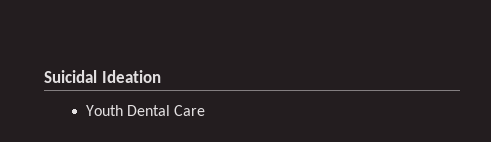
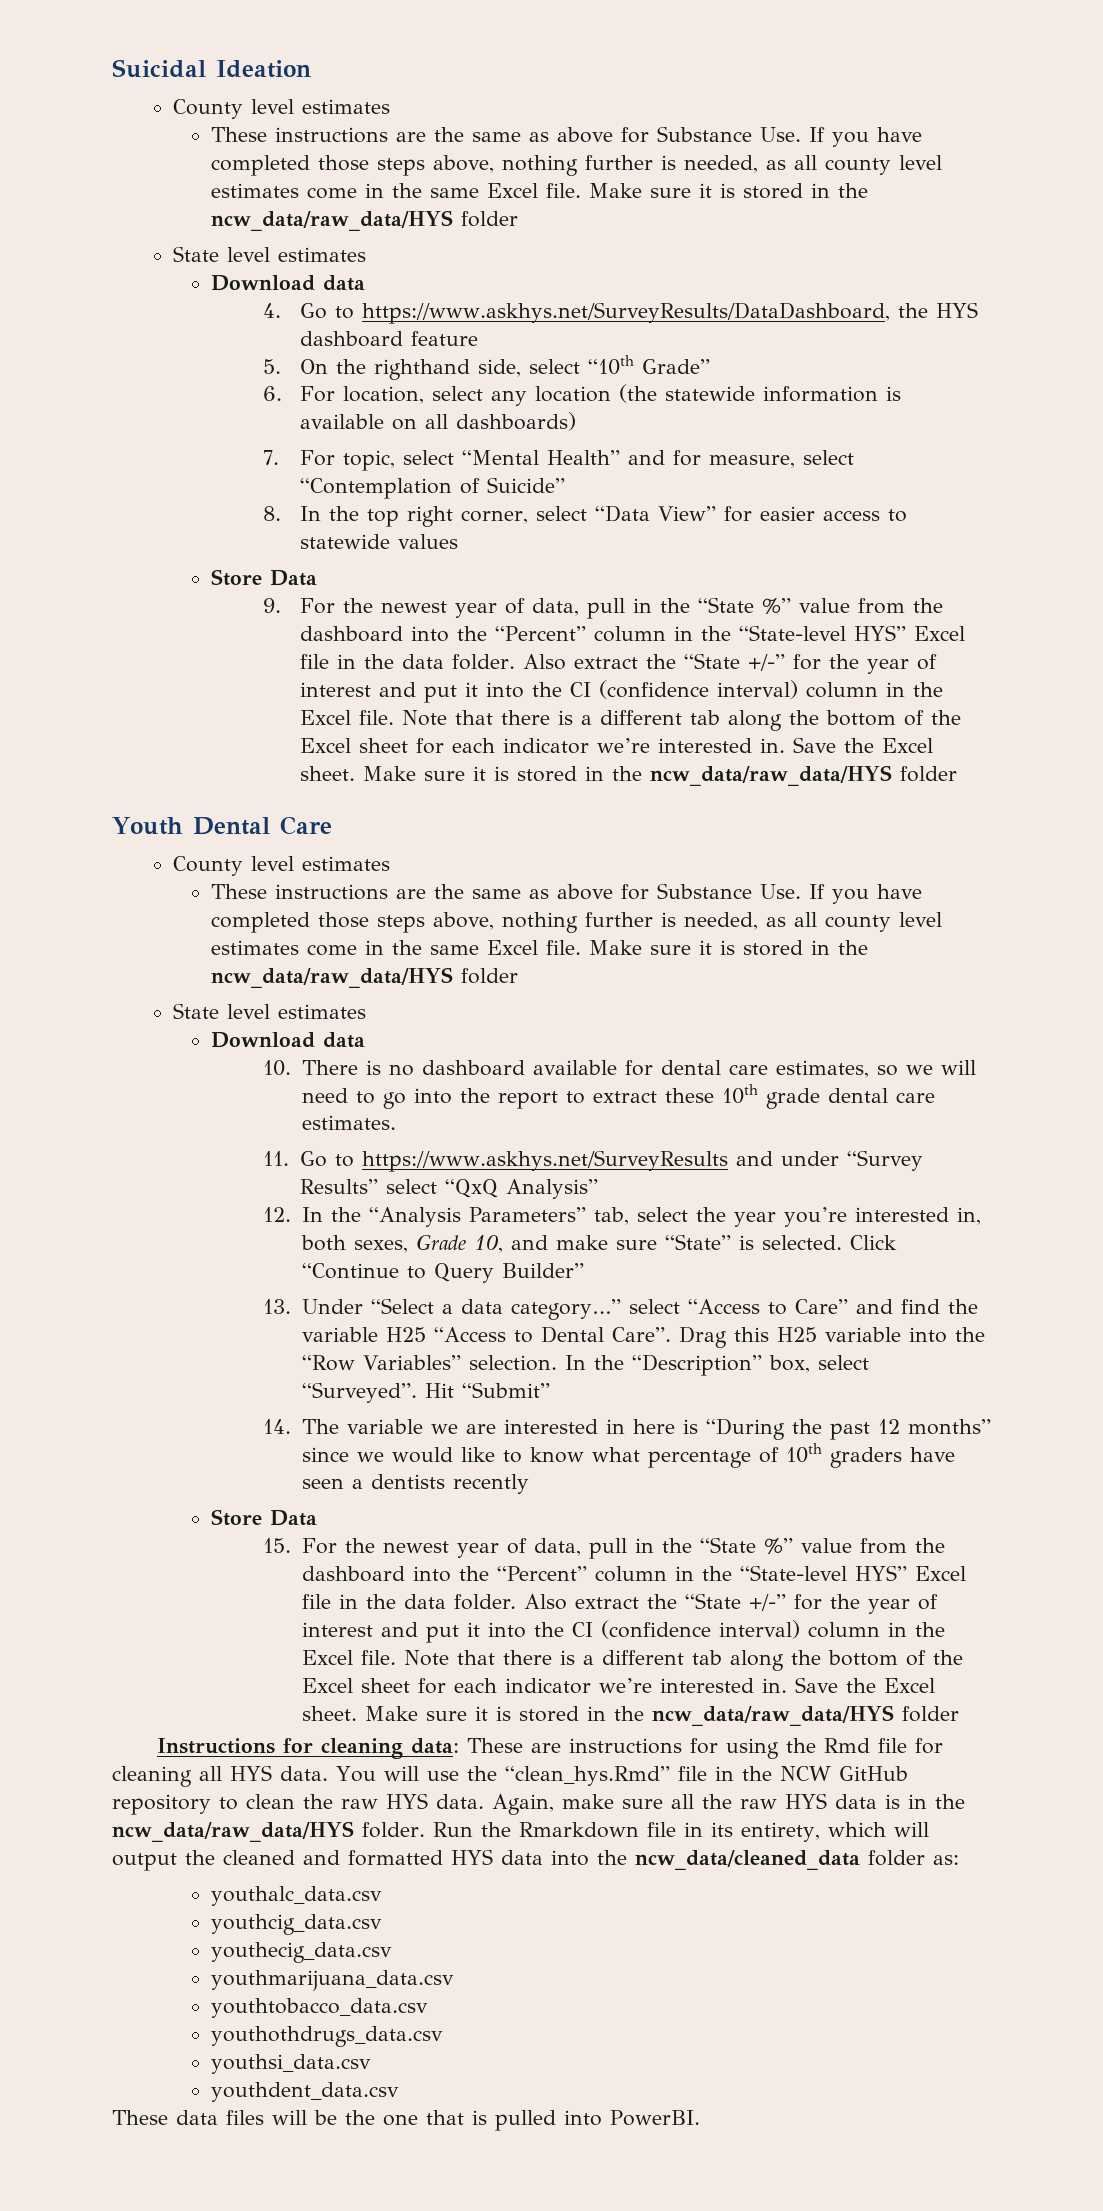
[85,105,205,116] Youth Dental Care -> [173,99,391,119] [211,126,923,147] [211,155,943,176] [211,183,869,199] [211,210,519,231] [173,246,367,262] [211,275,366,291] [262,302,979,324] [300,331,479,347] [262,355,711,380] [262,384,902,406] [300,412,577,431] [262,450,855,471] [300,477,566,499] [262,505,908,527] [300,534,459,549] [211,569,318,586] [262,597,944,619] [300,625,966,642] [300,653,938,674] [300,680,944,703] [300,710,962,731] [300,737,934,754] [300,765,958,786] [112,816,332,835] [173,856,391,876] [211,883,923,904] [211,912,943,933] [211,940,869,956] [211,967,519,988] [173,1003,367,1019] [211,1032,366,1048] [262,1060,976,1078] [301,1084,935,1109] [301,1115,396,1130] [262,1150,924,1172] [300,1179,599,1199] [262,1207,982,1227] [300,1234,897,1253] [301,1263,584,1283] [262,1298,978,1320] [301,1326,985,1348] [301,1354,870,1376] [301,1382,550,1403] [262,1418,991,1440] [301,1443,955,1468] [301,1474,529,1494] [211,1509,318,1526] [262,1537,945,1559] [301,1565,967,1582] [301,1593,939,1614] [301,1620,945,1643] [301,1650,963,1671] [301,1677,935,1694] [301,1705,959,1726] [157,1738,944,1759] [112,1765,908,1787] [112,1793,965,1815] [112,1821,929,1842] [112,1849,959,1871] [211,1886,383,1906] [211,1914,383,1935] [211,1942,393,1963] [211,1970,455,1991] [211,1998,429,2018] [211,2026,444,2047] [211,2054,372,2074] [211,2082,400,2102] [112,2110,700,2131] County level estimates // These instructions are the same as above for Substance Use. If you have completed those steps above, nothing further is needed, as all county level estimates come in the same Excel file. Make sure it is stored in the ncw_data/raw_data/HYS folder // State level estimates // Download data // 4. Go to https://www.askhys.net/SurveyResults/DataDashboard, the HYS dashboard feature // 5. On the righthand side, select “10th Grade” // 6. For location, select any location (the statewide information is available on all dashboards) // 7. For topic, select “Mental Health” and for measure, select “Contemplation of Suicide” // 8. In the top right corner, select “Data View” for easier access to statewide values // Store Data // 9. For the newest year of data, pull in the “State %” value from the dashboard into the “Percent” column in the “State-level HYS” Excel file in the data folder. Also extract the “State +/-” for the year of interest and put it into the CI (confidence interval) column in the Excel file. Note that there is a different tab along the bottom of the Excel sheet for each indicator we’re interested in. Save the Excel sheet. Make sure it is stored in the ncw_data/raw_data/HYS folder // Youth Dental Care // County level estimates // These instructions are the same as above for Substance Use. If you have completed those steps above, nothing further is needed, as all county level estimates come in the same Excel file. Make sure it is stored in the ncw_data/raw_data/HYS folder // State level estimates // Download data // 10. There is no dashboard available for dental care estimates, so we will need to go into the report to extract these 10th grade dental care estimates. // 11. Go to https://www.askhys.net/SurveyResults and under “Survey Results” select “QxQ Analysis” // 12. In the “Analysis Parameters” tab, select the year you’re interested in, both sexes, Grade 10, and make sure “State” is selected. Click “Continue to Query Builder” // 13. Under “Select a data category…” select “Access to Care” and find the variable H25 “Access to Dental Care”. Drag this H25 variable into the “Row Variables” selection. In the “Description” box, select “Surveyed”. Hit “Submit” // 14. The variable we are interested in here is “During the past 12 months” since we would like to know what percentage of 10th graders have seen a dentists recently // Store Data // 15. For the newest year of data, pull in the “State %” value from the dashboard into the “Percent” column in the “State-level HYS” Excel file in the data folder. Also extract the “State +/-” for the year of interest and put it into the CI (confidence interval) column in the Excel file. Note that there is a different tab along the bottom of the Excel sheet for each indicator we’re interested in. Save the Excel sheet. Make sure it is stored in the ncw_data/raw_data/HYS folder // Instructions for cleaning data: These are instructions for using the Rmd file for cleaning all HYS data. You will use the “clean_hys.Rmd” file in the NCW GitHub repository to clean the raw HYS data. Again, make sure all the raw HYS data is in the ncw_data/raw_data/HYS folder. Run the Rmarkdown file in its entirety, which will output the cleaned and formatted HYS data into the ncw_data/cleaned_data folder as: // youthalc_data.csv // youthcig_data.csv // youthecig_data.csv // youthmarijuana_data.csv // youthtobacco_data.csv // youthothdrugs_data.csv // youthsi_data.csv // youthdent_data.csv // These data files will be the one that is pulled into PowerBI.

